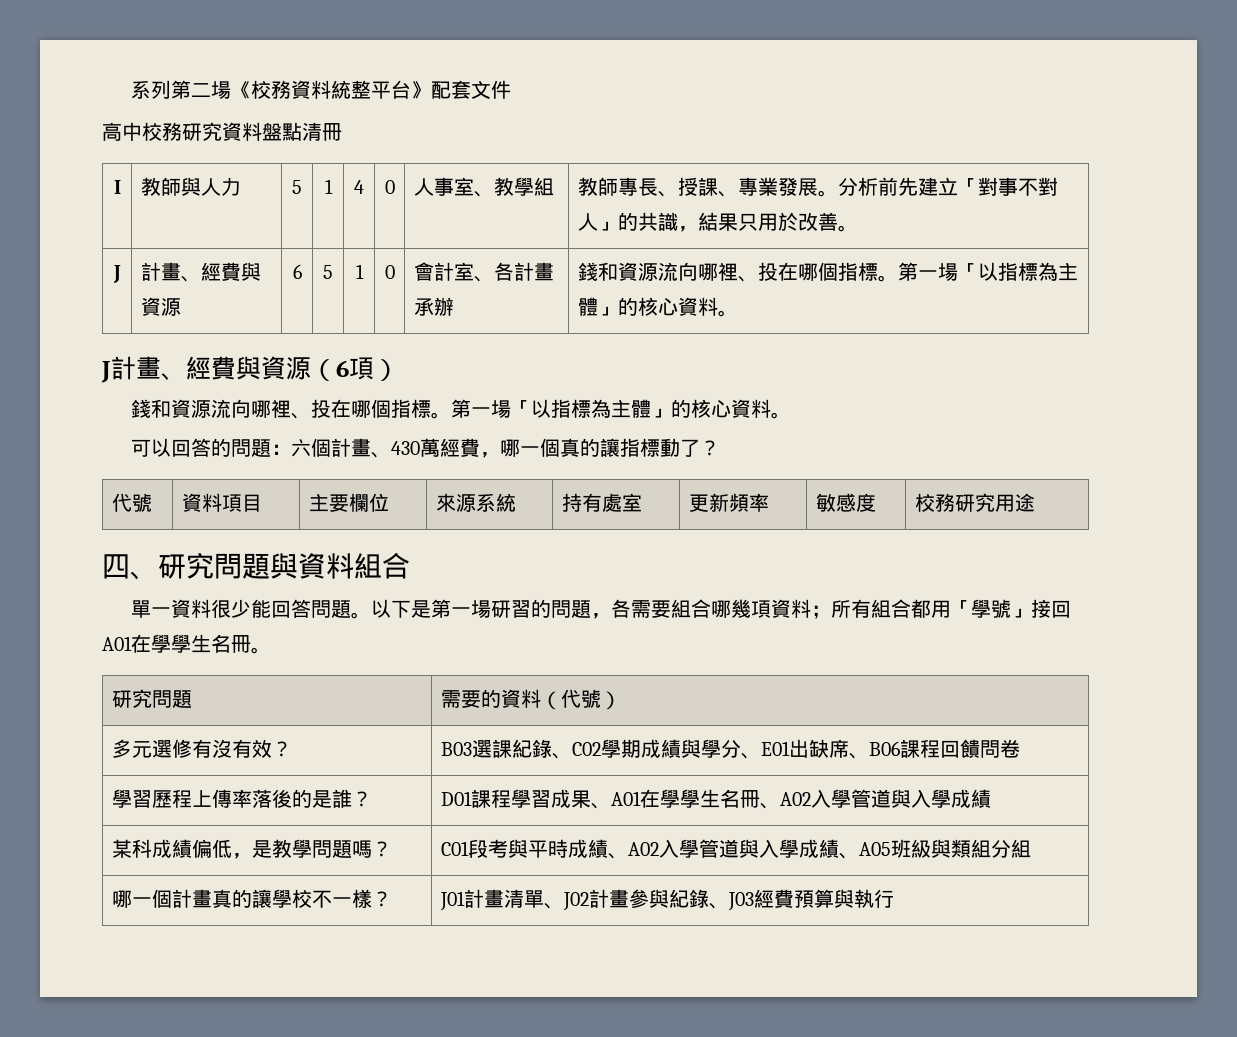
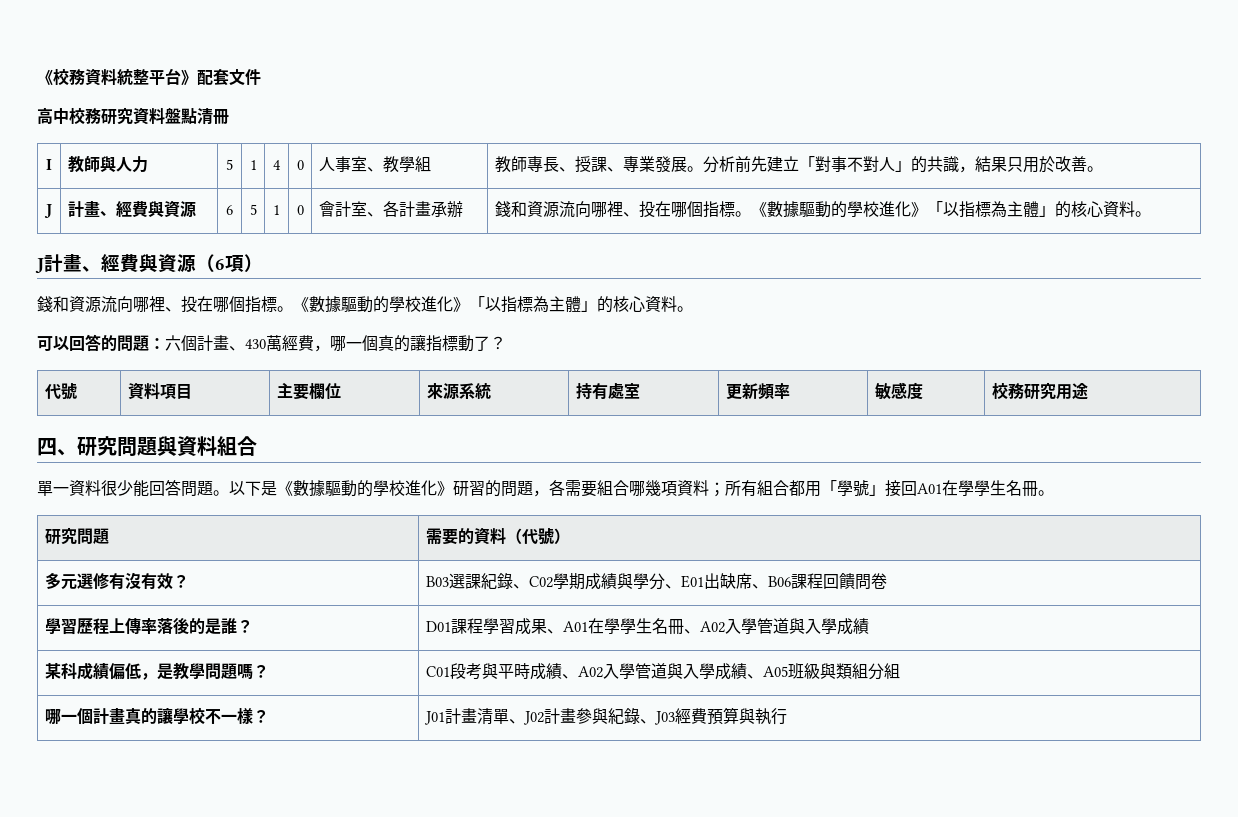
[131,80,232,99] 系列第二場 -> (37, 77) none
[897,262,958,281] 第一場 -> [750,201,927,218] 《數據驅動的學校進化》
[451,399,512,418] 第一場 -> [293,296,469,313] 《數據驅動的學校進化》
[431,599,492,618] 第一場 -> [277,480,453,497] 《數據驅動的學校進化》

